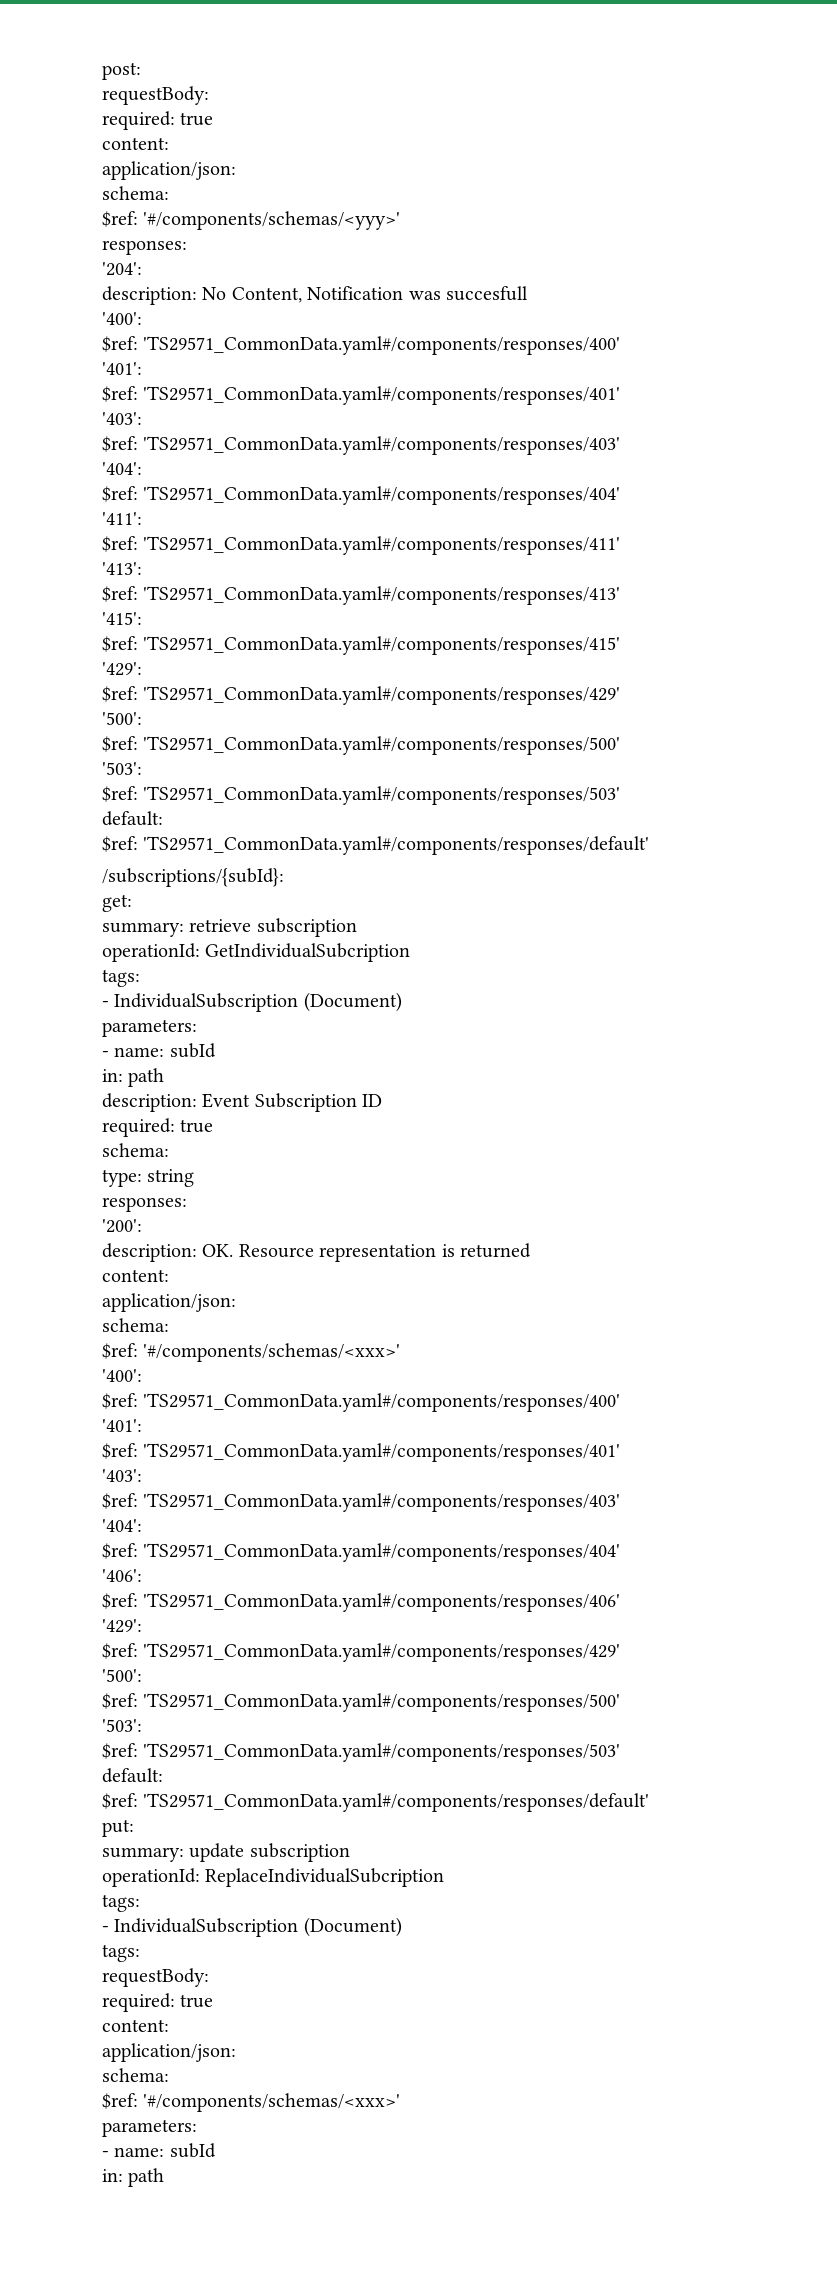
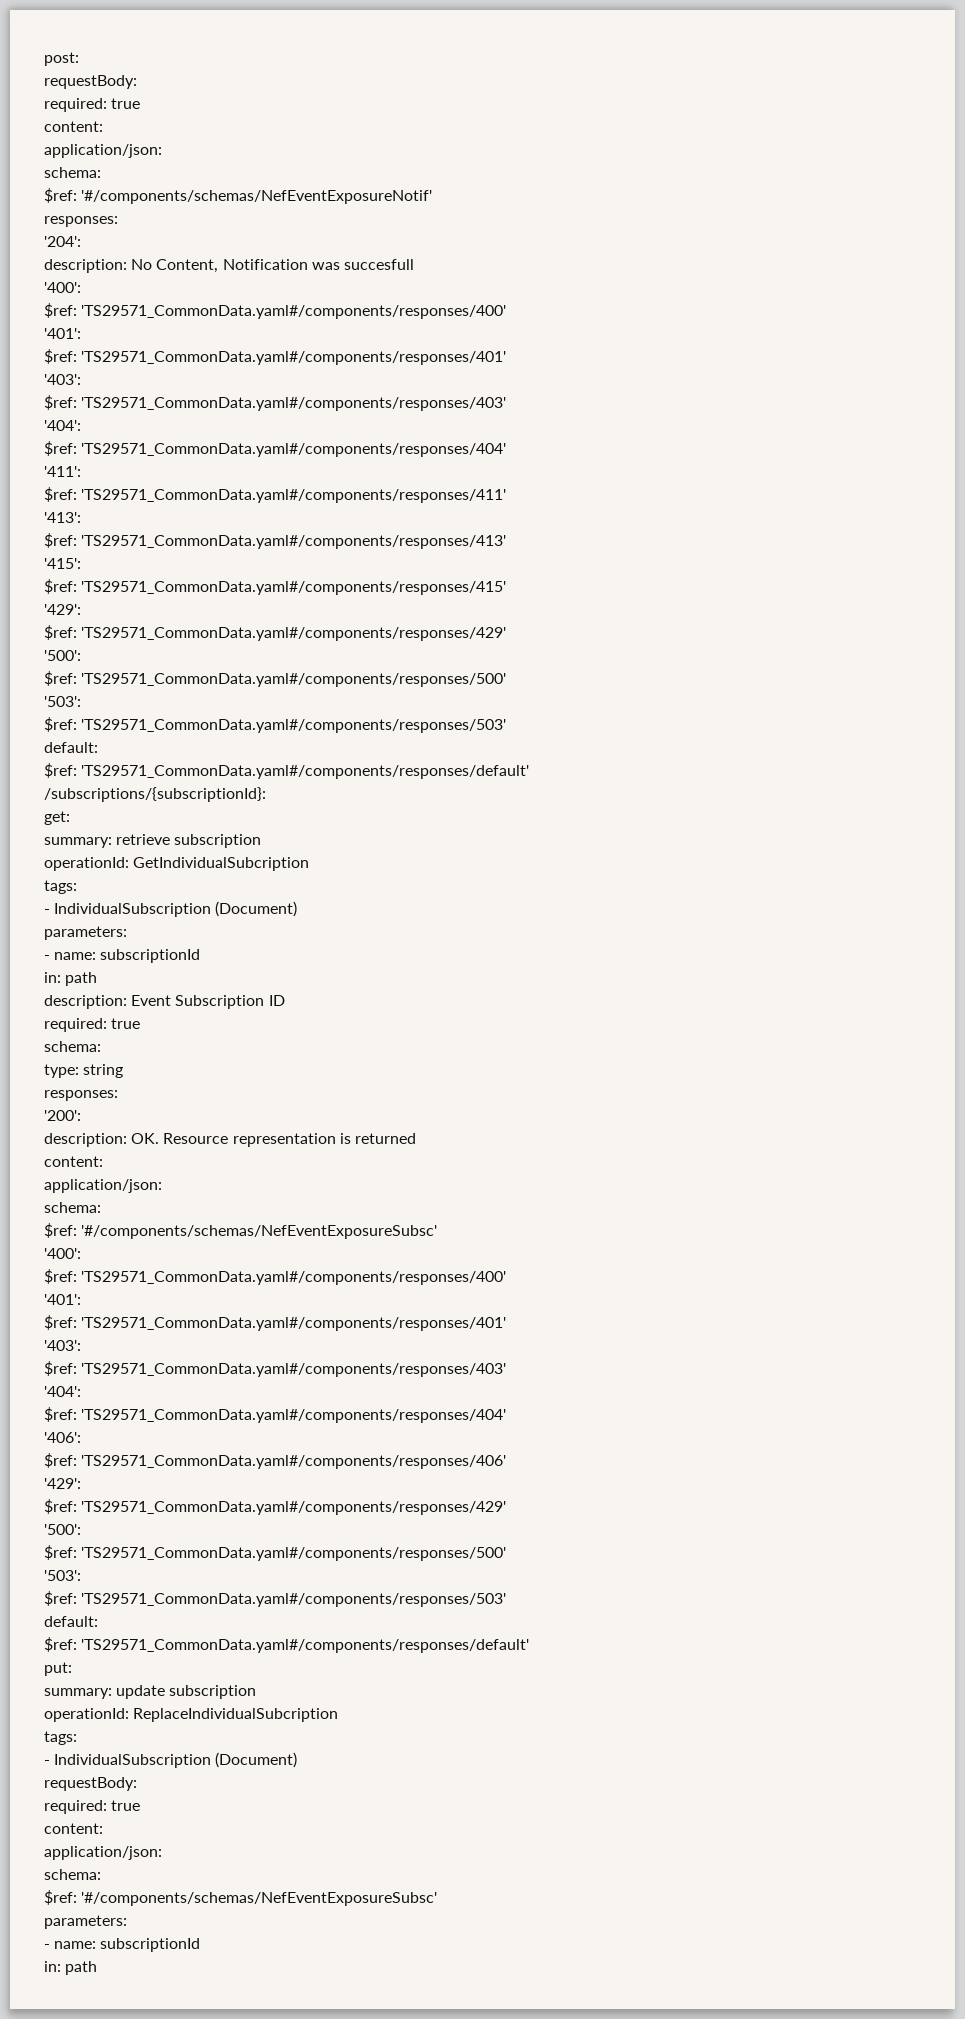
[143,211,401,230] '#/components/schemas/<yyy>' -> [81,190,433,204] '#/components/schemas/NefEventExposureNotif'
[102,868,284,887] /subscriptions/{subId}: -> [44,787,266,802] /subscriptions/{subscriptionId}:
[169,1043,216,1058] subId -> [100,949,201,963] subscriptionId
[143,1343,401,1362] '#/components/schemas/<xxx>' -> [81,1225,438,1239] '#/components/schemas/NefEventExposureSubsc'
[102,1944,140,1962] [102,1968,209,1987] [102,1993,214,2012] [102,2019,169,2032] [102,2043,236,2062] [102,2068,169,2082] [102,2093,401,2112] [102,2119,197,2137] [102,2143,216,2158] // tags: // requestBody: // required: true // content: // application/json: // schema: // $ref: '#/components/schemas/<xxx>' // parameters: // - name: subId -> [44,1777,137,1791] [44,1800,141,1814] [44,1823,103,1834] [44,1846,162,1860] [44,1869,101,1880] [44,1890,438,1906] [44,1915,127,1929] [44,1938,201,1952] // requestBody: // required: true // content: // application/json: // schema: // $ref: '#/components/schemas/NefEventExposureSubsc' // parameters: // - name: subscriptionId

